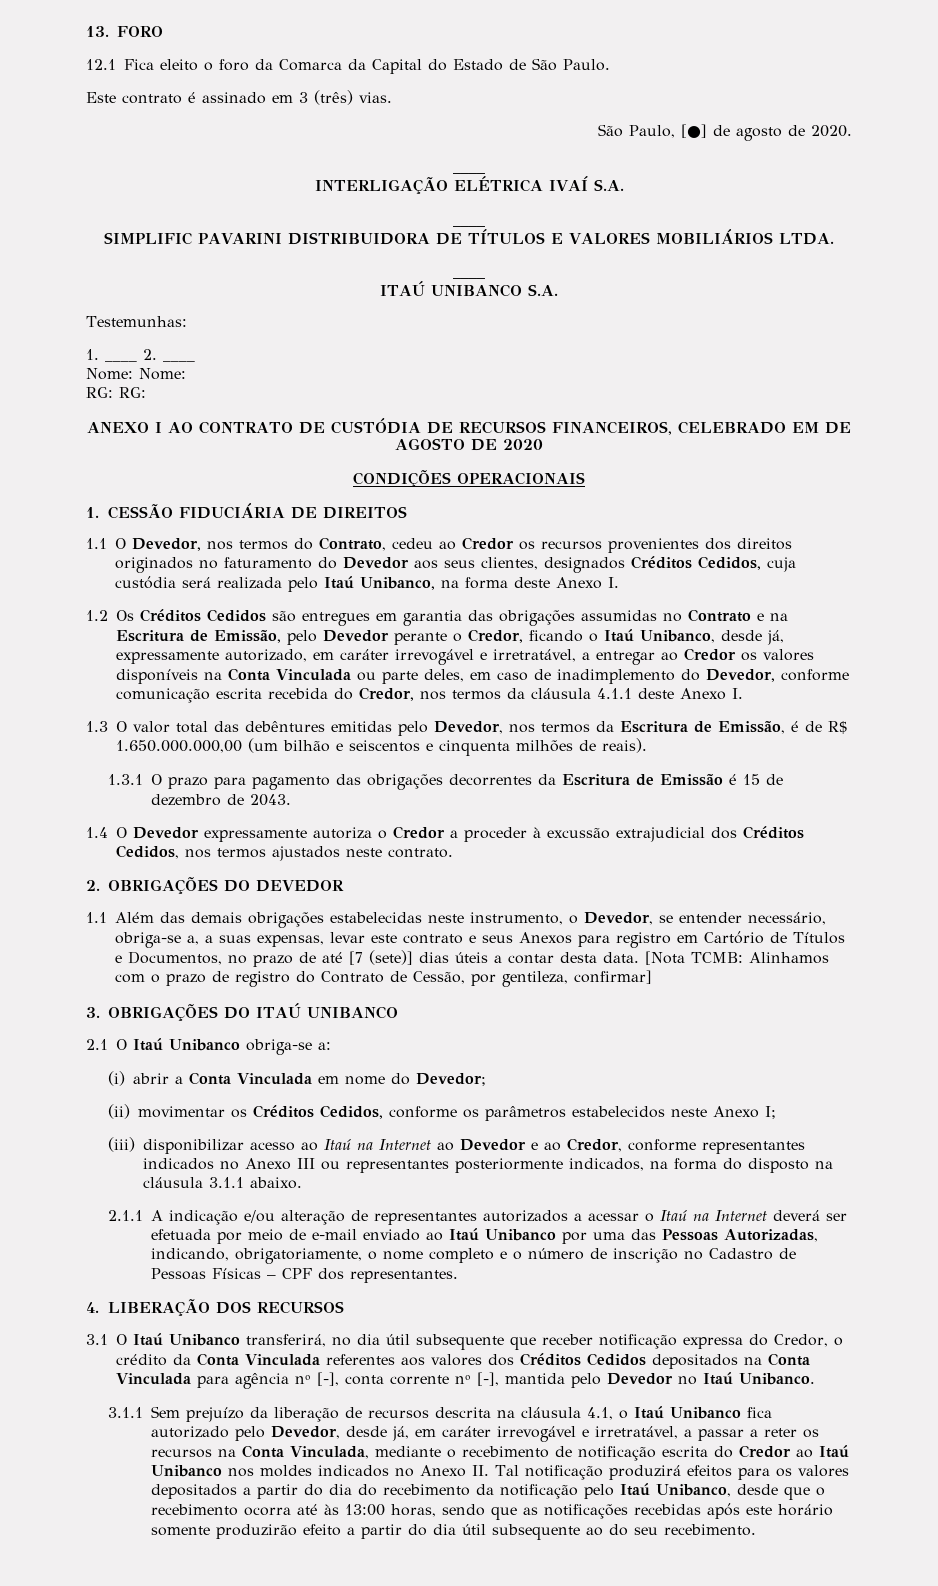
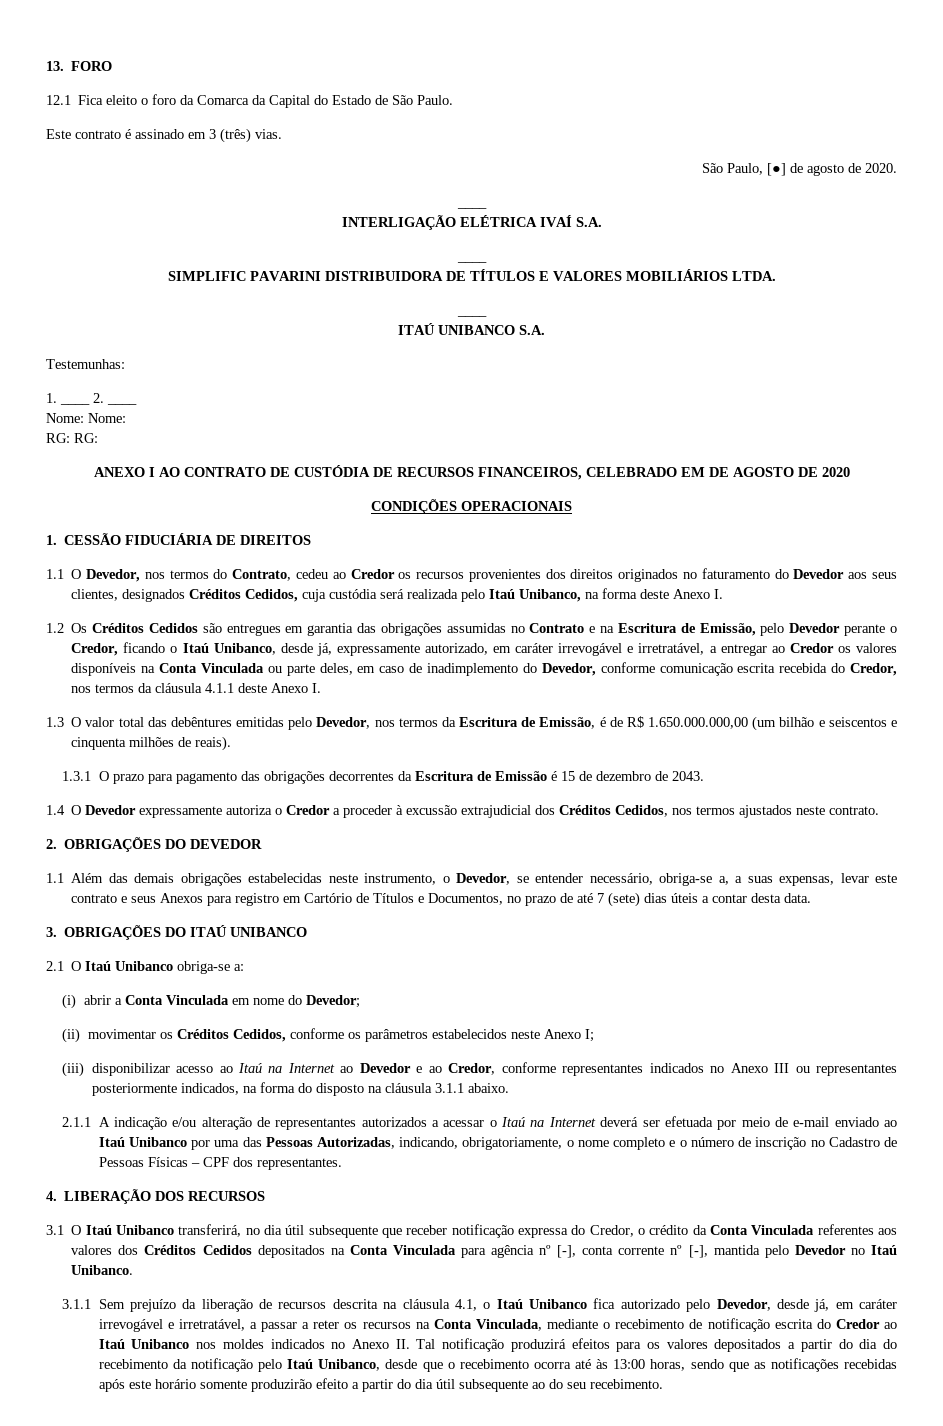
[349,950,413,965] [7 (sete)] -> [597,892,641,907] 7 (sete)
[645,951,829,965] [115,970,652,987] [Nota TCMB: Alinhamos com o prazo de registro do Contrato de Cessão, por gentileza, confirmar] -> (812, 898) none

